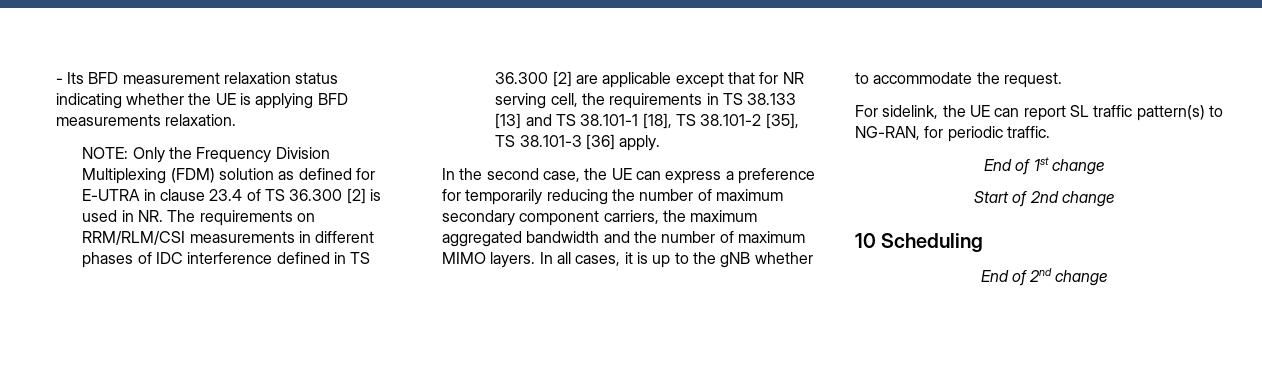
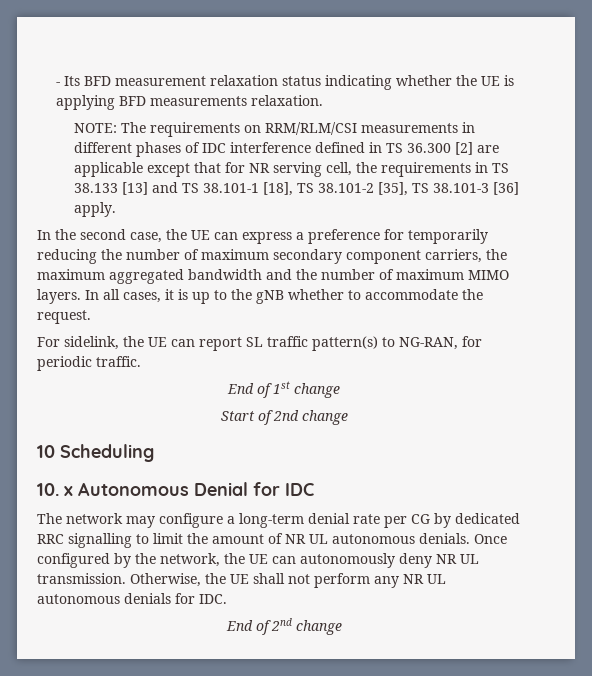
[132,147,330,163] [82,168,375,184] [82,188,381,204] [82,210,164,222] Only the Frequency Division Multiplexing (FDM) solution as defined for E-UTRA in clause 23.4 of TS 36.300 [2] is used in NR. -> (118, 128) none
(984, 242) none -> [37,482,314,496] [37,513,520,528] [37,533,507,548] [37,553,479,568] [37,573,446,588] [37,593,227,604] // 10. x Autonomous Denial for IDC // The network may configure a long-term denial rate per CG by dedicated RRC signalling to limit the amount of NR UL autonomous denials. Once configured by the network, the UE can autonomously deny NR UL transmission. Otherwise, the UE shall not perform any NR UL autonomous denials for IDC.

